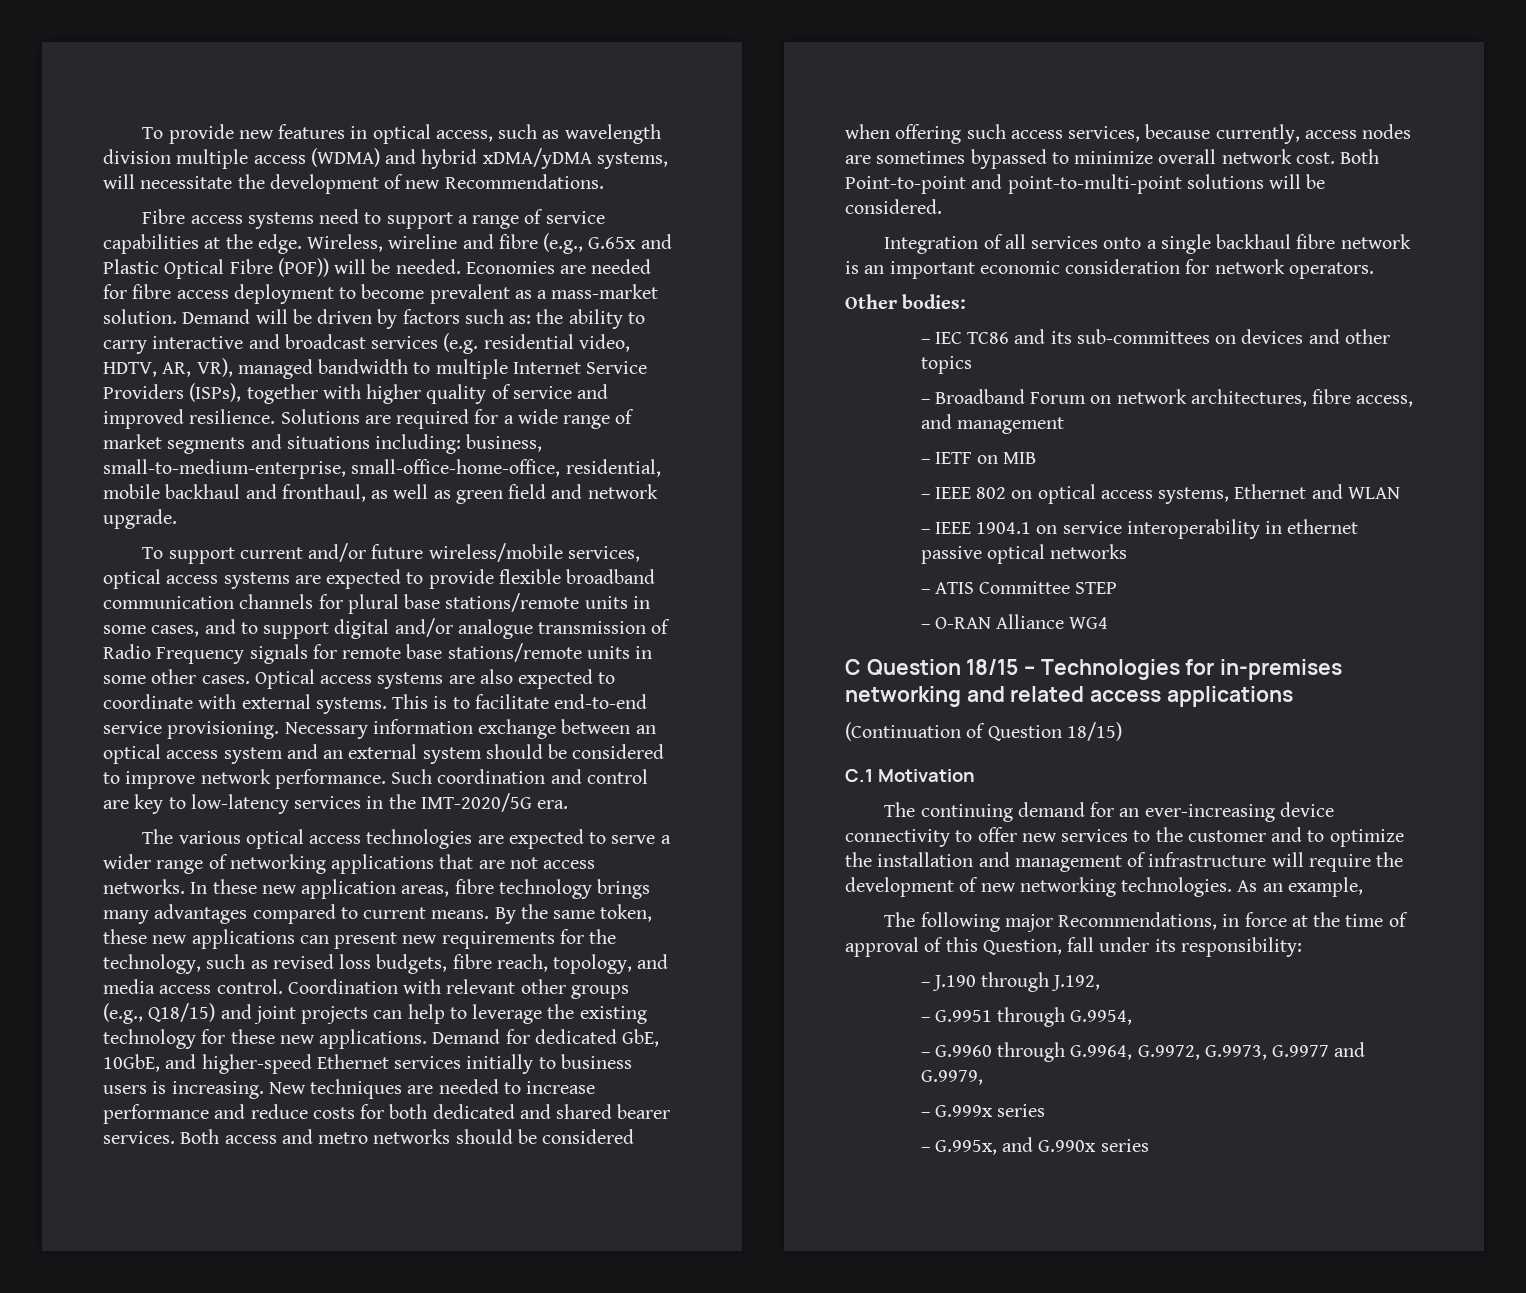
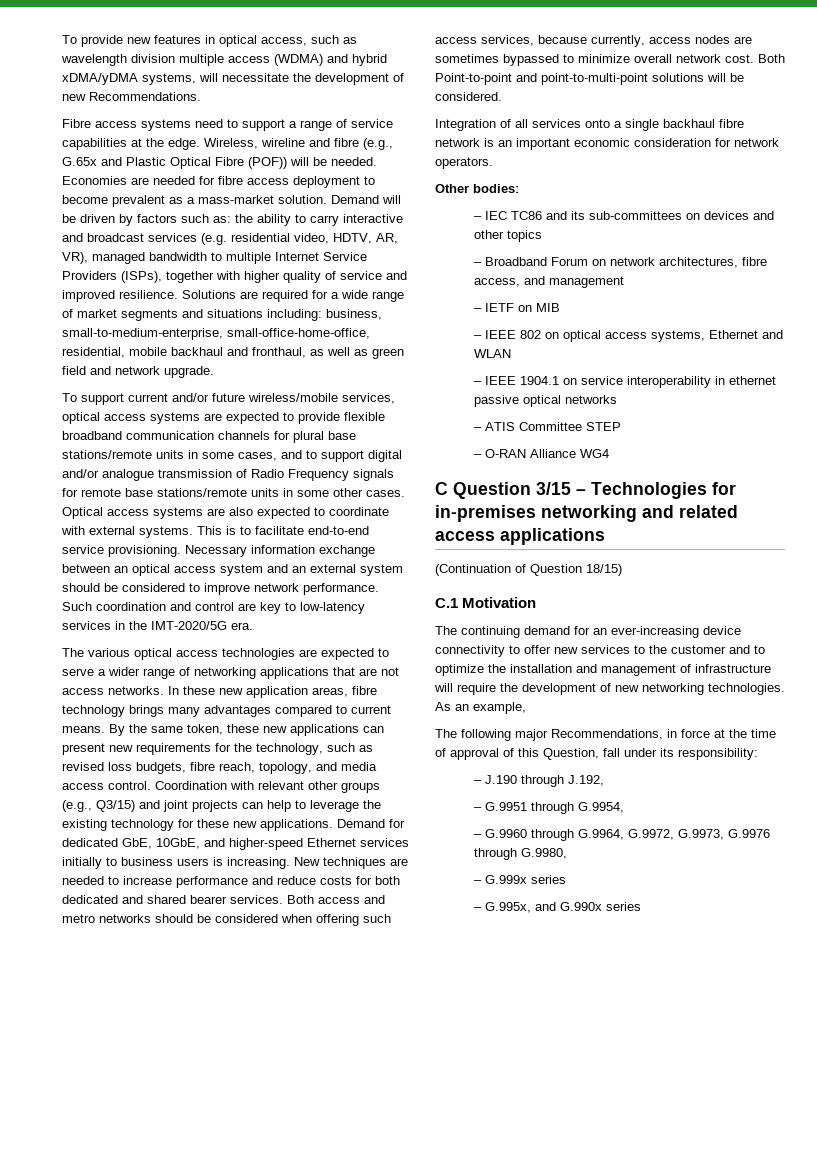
[148,1003,216,1022] Q18/15) -> [96,800,135,812] Q3/15)
[966,659,1019,675] 18/15 -> [536,482,571,495] 3/15
[1272,1042,1366,1057] [920,1070,983,1085] G.9977 and G.9979, -> [727,829,770,838] [473,848,567,860] G.9976 through G.9980,

